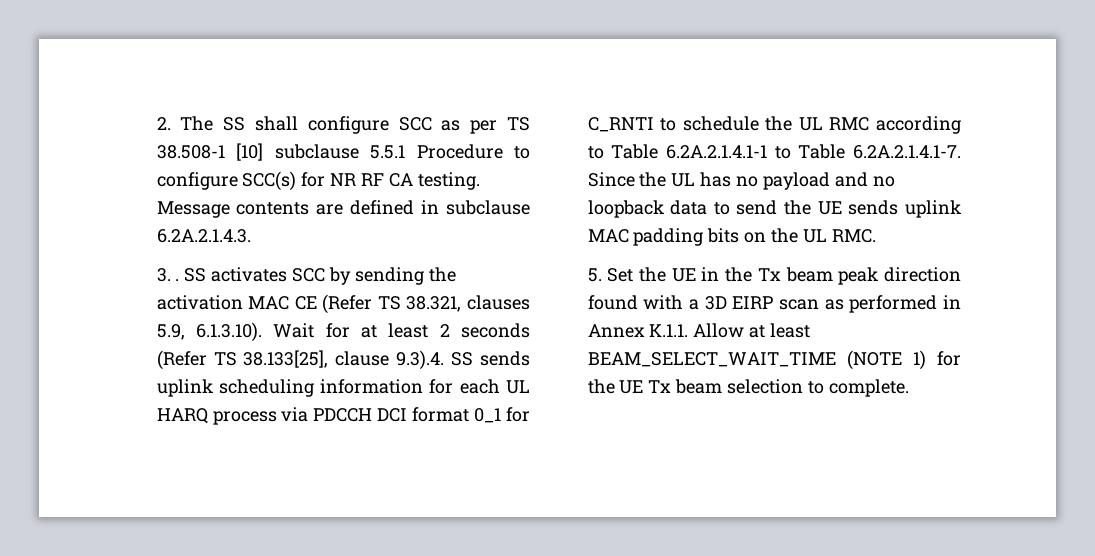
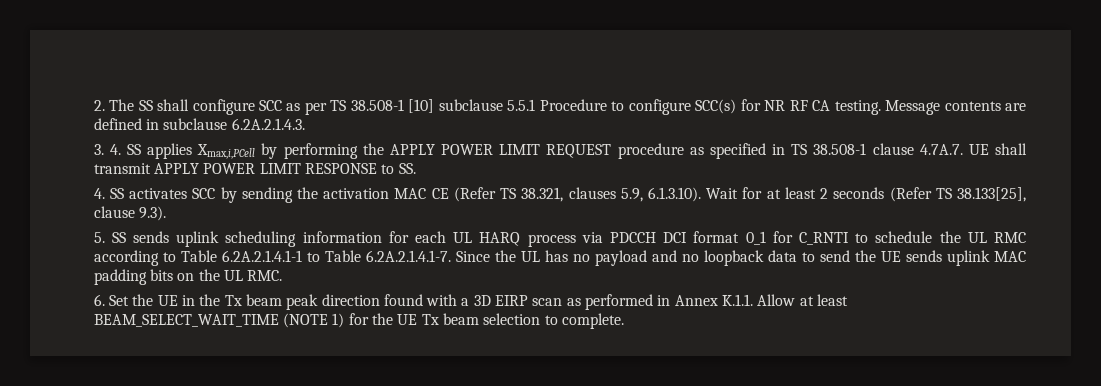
[175,279,180,281] . -> [109,143,1027,159] [93,163,416,174] [93,188,105,199] 4. SS applies Xmax,i,PCell by performing the APPLY POWER LIMIT REQUEST procedure as specified in TS 38.508-1 clause 4.7A.7. UE shall transmit APPLY POWER LIMIT RESPONSE to SS. // 4.
[396,350,445,370] 9.3).4. -> [138,206,166,221] [93,232,105,243] 9.3). // 5.
[587,268,602,282] 5. -> [93,294,105,306] 6.

